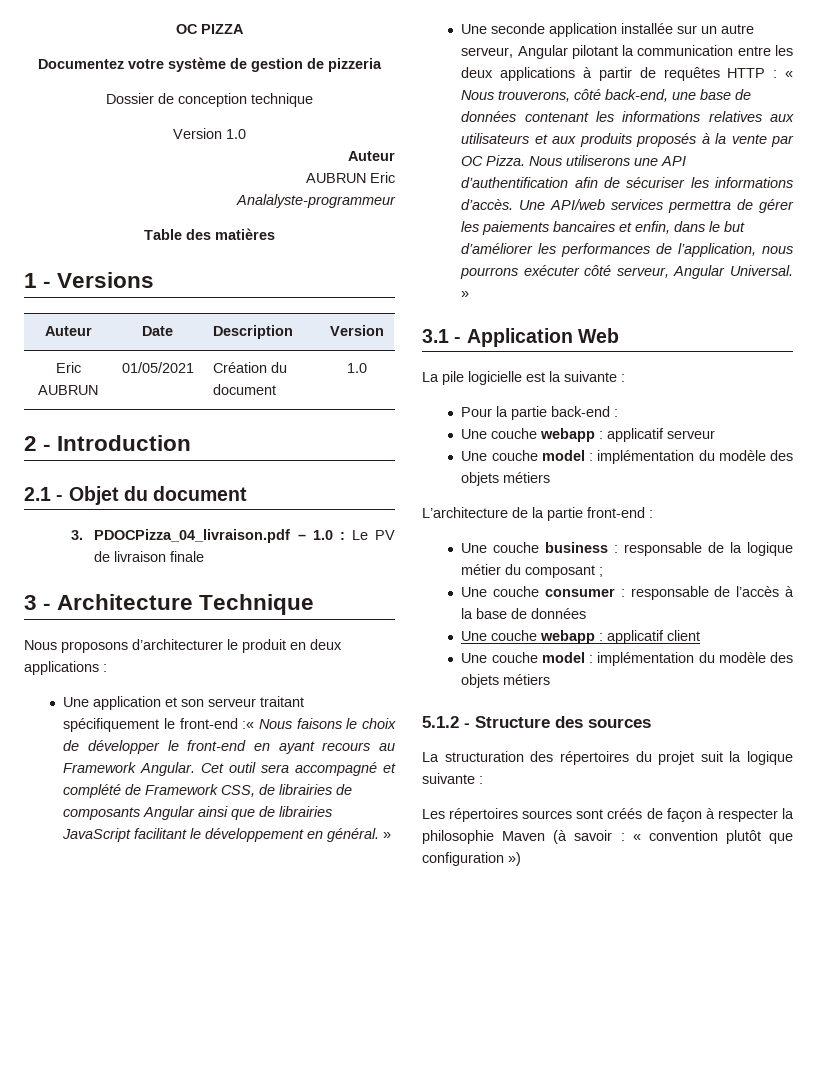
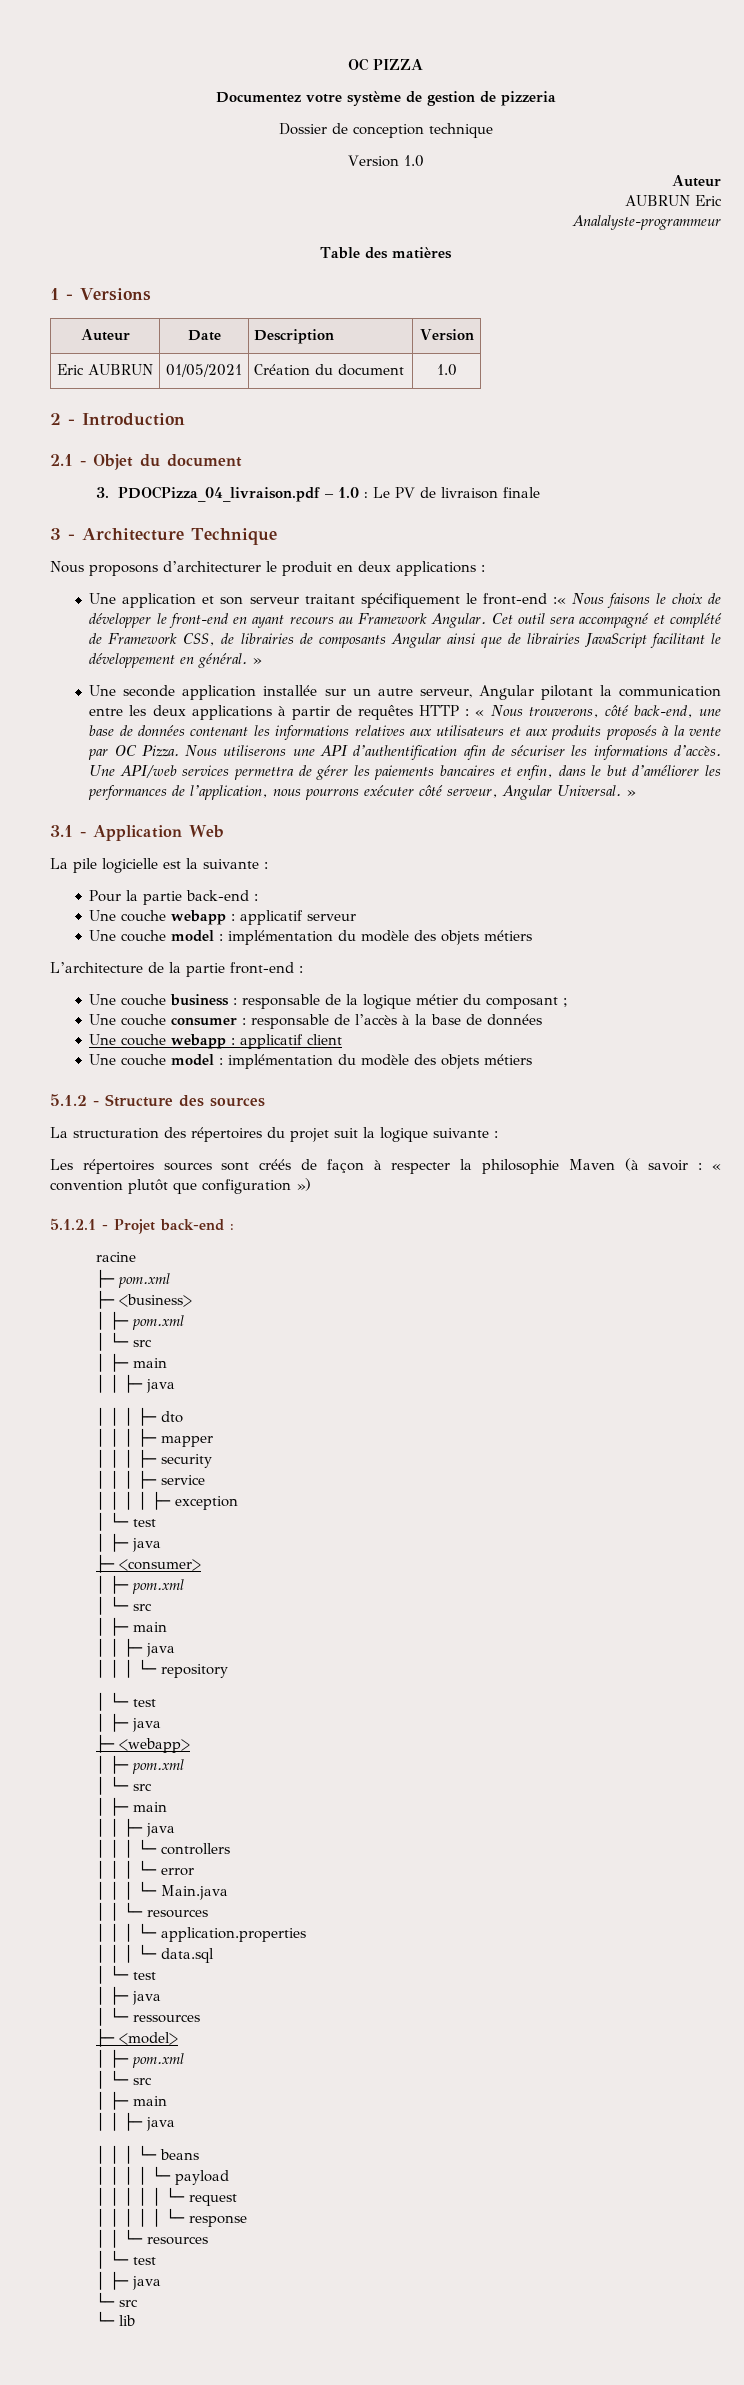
(521, 859) none -> [50,1218,234,1234] [95,1252,136,1262] [95,1269,170,1288] [95,1290,192,1309] [95,1311,184,1330] [95,1332,152,1351] [95,1353,167,1372] [95,1374,175,1393] [95,1407,183,1426] [95,1428,213,1447] [95,1449,212,1468] [95,1470,205,1489] [95,1491,238,1510] [95,1512,156,1531] [95,1533,161,1552] [95,1554,201,1573] [95,1575,184,1594] [95,1596,152,1615] [95,1617,167,1636] [95,1638,175,1657] [95,1659,228,1678] [95,1692,156,1711] [95,1713,161,1732] [95,1734,190,1753] [95,1755,184,1774] [95,1776,152,1795] [95,1797,167,1816] [95,1818,175,1837] [95,1839,230,1858] [95,1860,194,1879] [95,1881,228,1900] [95,1902,208,1921] [95,1923,306,1942] [95,1944,214,1963] [95,1965,156,1984] [95,1986,161,2005] [95,2007,200,2026] [95,2028,178,2047] [95,2049,184,2068] [95,2070,152,2089] [95,2091,167,2110] [95,2112,175,2131] [95,2145,199,2164] [95,2166,229,2185] [95,2187,237,2206] [95,2208,247,2227] [95,2229,208,2248] [95,2250,156,2269] [95,2271,161,2290] [95,2292,138,2307] [95,2311,135,2326] // 5.1.2.1 - Projet back-end : // racine // ├─ pom.xml // ├─ <business> // │ ├─ pom.xml // │ └─ src // │ ├─ main // │ │ ├─ java // │ │ │ ├─ dto // │ │ │ ├─ mapper // │ │ │ ├─ security // │ │ │ ├─ service // │ │ │ │ ├─ exception // │ └─ test // │ ├─ java // ├─ <consumer> // │ ├─ pom.xml // │ └─ src // │ ├─ main // │ │ ├─ java // │ │ │ └─ repository // │ └─ test // │ ├─ java // ├─ <webapp> // │ ├─ pom.xml // │ └─ src // │ ├─ main // │ │ ├─ java // │ │ │ └─ controllers // │ │ │ └─ error // │ │ │ └─ Main.java // │ │ └─ resources // │ │ │ └─ application.properties // │ │ │ └─ data.sql // │ └─ test // │ ├─ java // │ └─ ressources // ├─ <model> // │ ├─ pom.xml // │ └─ src // │ ├─ main // │ │ ├─ java // │ │ │ └─ beans // │ │ │ │ └─ payload // │ │ │ │ │ └─ request // │ │ │ │ │ └─ response // │ │ └─ resources // │ └─ test // │ ├─ java // └─ src // └─ lib

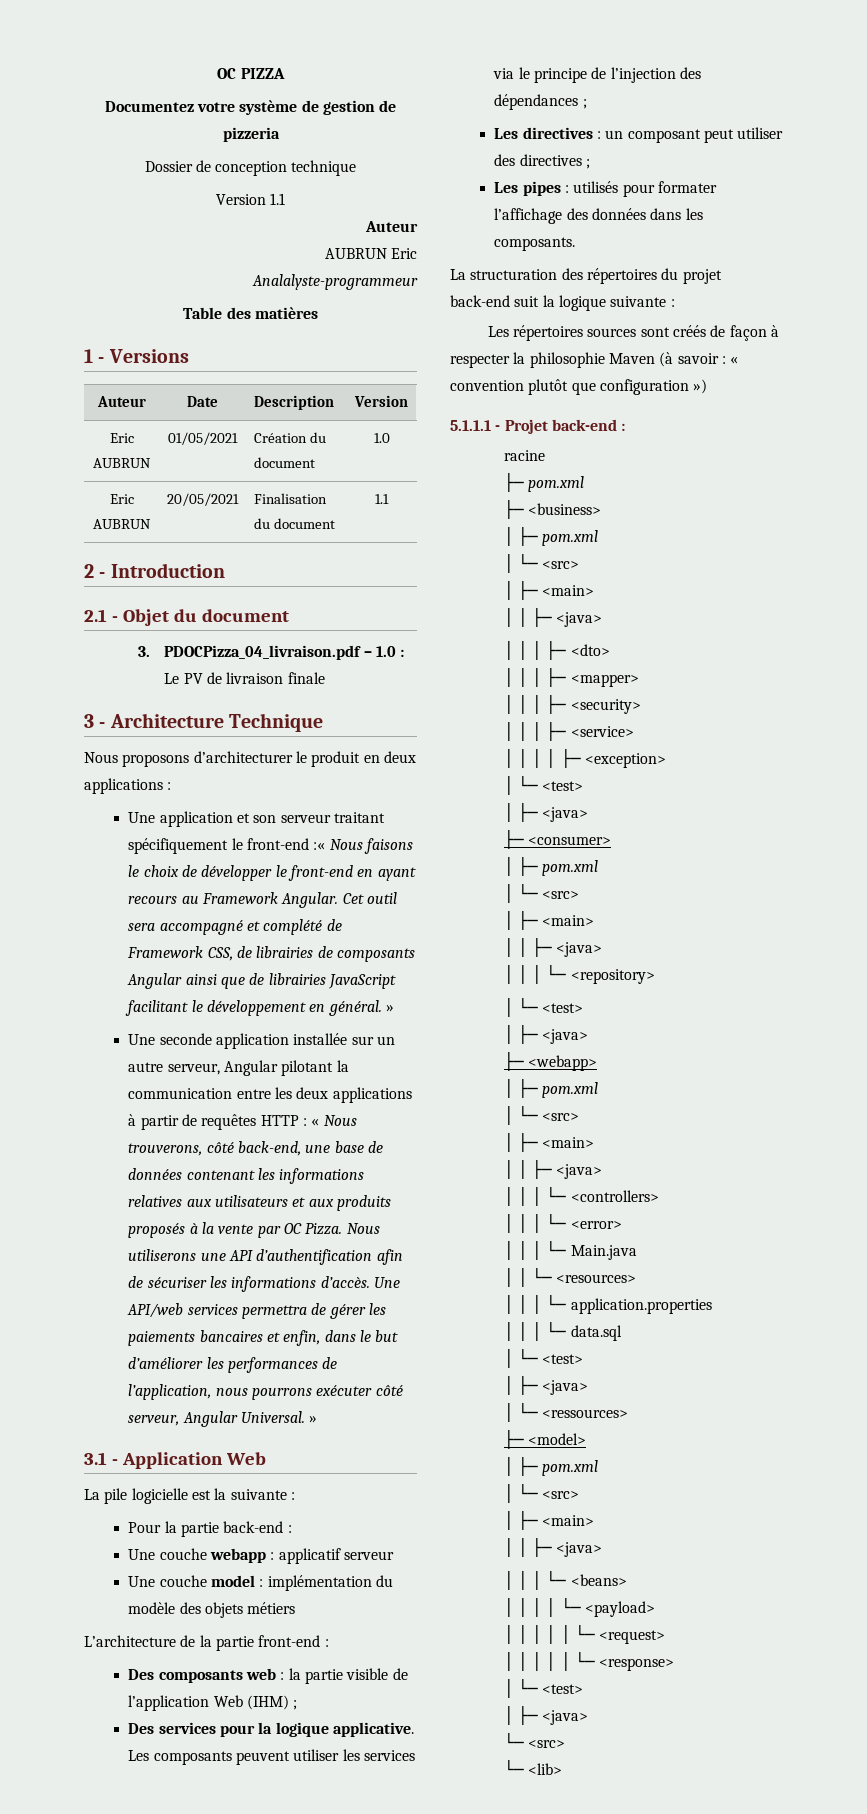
[403,155,424,167] 1.0 -> [270,193,286,205] 1.1
(457, 370) none -> [109,494,134,504] [93,519,151,529] [167,493,239,506] [253,493,327,504] [253,518,335,529] [375,494,389,504] // Eric AUBRUN | 20/05/2021 | Finalisation du document | 1.1
[89,994,569,1009] [89,1014,543,1029] [89,1034,343,1049] [89,1054,533,1069] [50,1094,265,1107] Une couche business : responsable de la logique métier du composant ; // Une couche consumer : responsable de l’accès à la base de données // Une couche webapp : applicatif client // Une couche model : implémentation du modèle des objets métiers // 5.1.2 - Structure des sources -> [128,1668,408,1684] [128,1695,298,1711] [128,1722,414,1737] [128,1749,415,1765] [493,67,701,83] [494,94,587,110] [494,127,784,143] [494,154,590,169] [494,181,717,197] [494,208,703,224] [494,237,576,251] Des composants web : la partie visible de l’application Web (IHM) ; // Des services pour la logique applicative. Les composants peuvent utiliser les services via le principe de l’injection des dépendances ; // Les directives : un composant peut utiliser des directives ; // Les pipes : utilisés pour formater l’affichage des données dans les composants.
(329, 1135) none -> [450,295,510,307] back-end
[50,1218,96,1230] 5.1.2.1 -> [450,420,491,431] 5.1.1.1
[132,1339,152,1347] [95,1353,167,1372] [95,1374,175,1393] [95,1407,183,1426] [95,1428,213,1447] [95,1449,212,1468] [95,1470,205,1489] src // │ ├─ main // │ │ ├─ java // │ │ │ ├─ dto // │ │ │ ├─ mapper // │ │ │ ├─ security // │ │ │ ├─ service -> [542,561,580,569] [503,580,595,600] [503,607,603,627] [503,640,610,660] [503,667,639,687] [503,694,641,714] [503,721,634,741] <src> // │ ├─ <main> // │ │ ├─ <java> // │ │ │ ├─ <dto> // │ │ │ ├─ <mapper> // │ │ │ ├─ <security> // │ │ │ ├─ <service>
[174,1496,238,1510] [95,1512,156,1531] [95,1533,161,1552] exception // │ └─ test // │ ├─ java -> [585,753,667,768] [503,775,584,795] [503,802,589,822] <exception> // │ └─ <test> // │ ├─ <java>
[132,1603,152,1611] [95,1617,167,1636] [95,1638,175,1657] [95,1659,228,1678] [95,1692,156,1711] [95,1713,161,1732] src // │ ├─ main // │ │ ├─ java // │ │ │ └─ repository // │ └─ test // │ ├─ java -> [542,891,580,899] [503,910,595,930] [503,937,603,957] [503,964,655,984] [503,997,584,1017] [503,1024,589,1044] <src> // │ ├─ <main> // │ │ ├─ <java> // │ │ │ └─ <repository> // │ └─ <test> // │ ├─ <java>
[132,1783,152,1791] [95,1797,167,1816] [95,1818,175,1837] [95,1839,230,1858] [95,1860,194,1879] src // │ ├─ main // │ │ ├─ java // │ │ │ └─ controllers // │ │ │ └─ error -> [542,1113,580,1121] [503,1132,595,1152] [503,1159,603,1179] [503,1186,659,1206] [503,1213,622,1233] <src> // │ ├─ <main> // │ │ ├─ <java> // │ │ │ └─ <controllers> // │ │ │ └─ <error>
[146,1909,208,1918] resources -> [556,1274,637,1283] <resources>
[132,1972,156,1980] [95,1986,161,2005] [95,2007,200,2026] test // │ ├─ java // │ └─ ressources -> [542,1354,584,1364] [503,1375,589,1395] [503,1402,629,1422] <test> // │ ├─ <java> // │ └─ <ressources>
[132,2077,152,2085] [95,2091,167,2110] [95,2112,175,2131] [95,2145,199,2164] [95,2166,229,2185] [95,2187,237,2206] [95,2208,247,2227] [95,2229,208,2248] [95,2250,156,2269] [95,2271,161,2290] [95,2292,138,2307] [95,2311,135,2326] src // │ ├─ main // │ │ ├─ java // │ │ │ └─ beans // │ │ │ │ └─ payload // │ │ │ │ │ └─ request // │ │ │ │ │ └─ response // │ │ └─ resources // │ └─ test // │ ├─ java // └─ src // └─ lib -> [542,1491,580,1499] [503,1510,595,1530] [503,1537,603,1557] [503,1570,627,1590] [503,1597,656,1617] [503,1624,666,1644] [503,1651,675,1671] [503,1678,584,1698] [503,1705,589,1725] [503,1732,565,1748] [503,1759,562,1775] <src> // │ ├─ <main> // │ │ ├─ <java> // │ │ │ └─ <beans> // │ │ │ │ └─ <payload> // │ │ │ │ │ └─ <request> // │ │ │ │ │ └─ <response> // │ └─ <test> // │ ├─ <java> // └─ <src> // └─ <lib>

